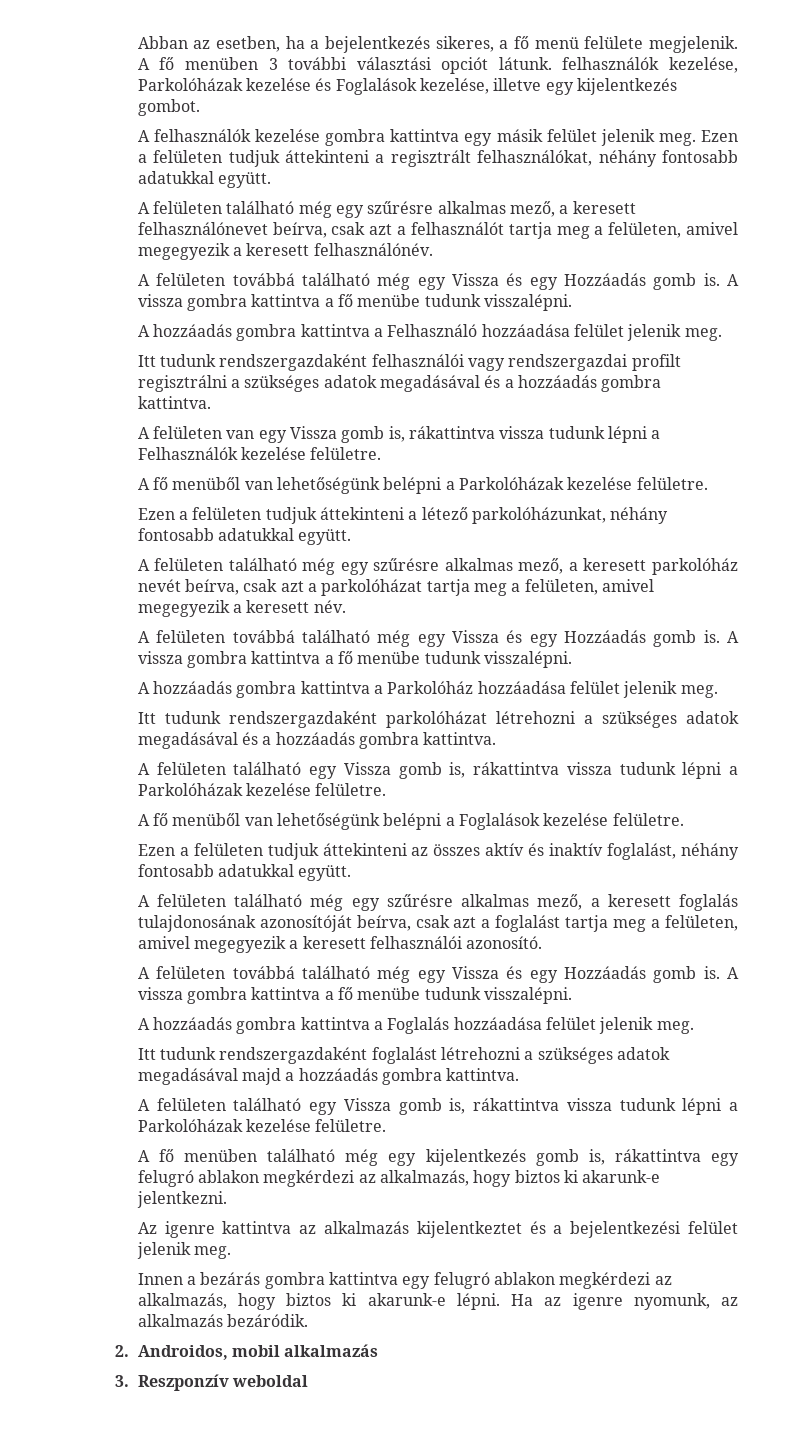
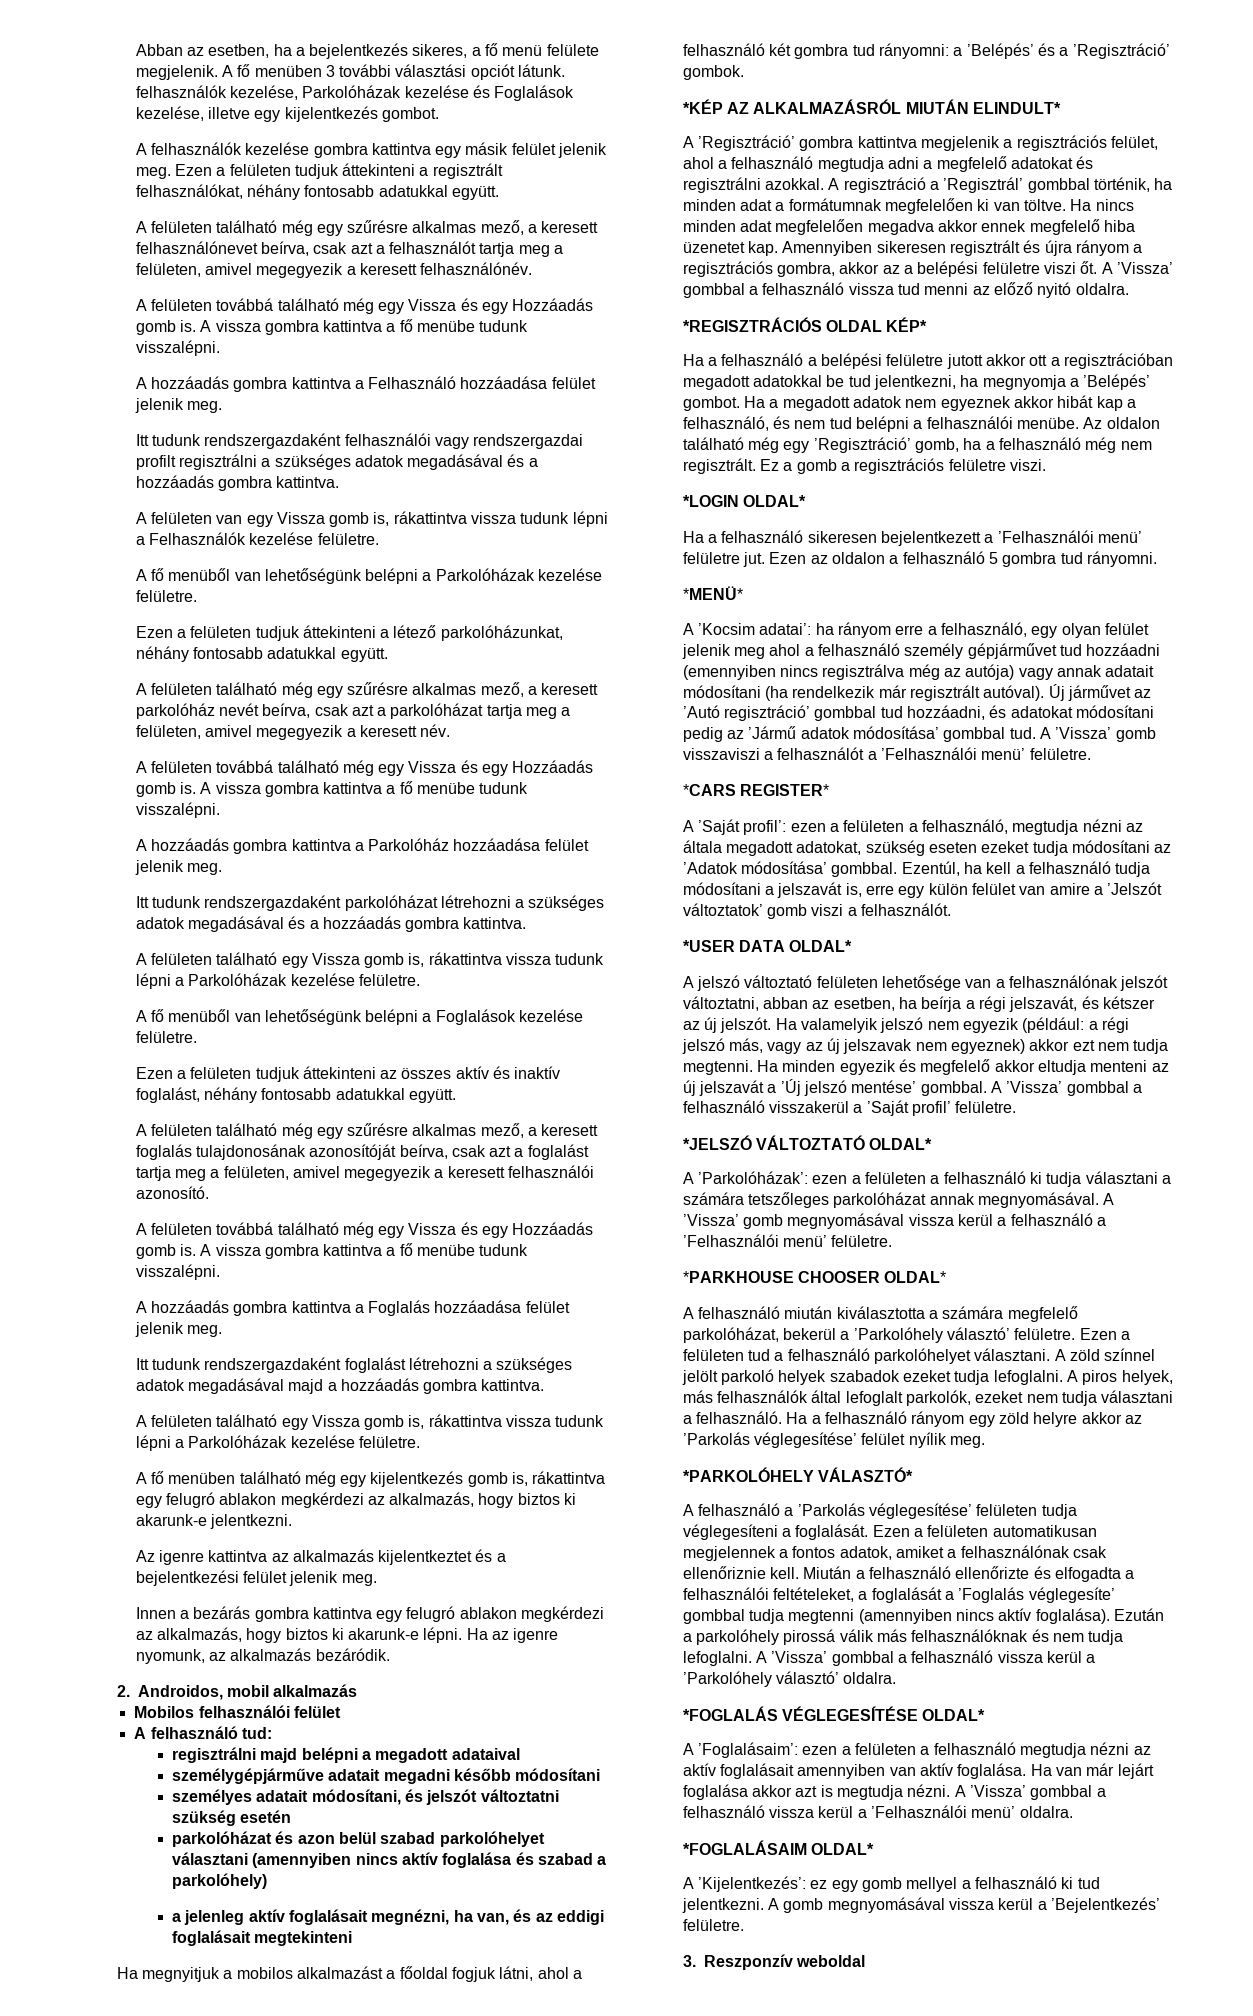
(379, 1350) none -> [134,1705,341,1718] [134,1726,272,1739] [172,1747,520,1763] [172,1768,601,1784] [172,1789,559,1805] [172,1810,292,1826] [172,1831,545,1847] [172,1852,607,1868] [172,1873,268,1889] [172,1909,604,1925] [172,1930,353,1946] [116,1966,582,1982] [682,43,1170,59] [682,65,744,80] [682,99,1061,114] [682,135,1158,151] [682,156,1094,172] [682,177,1173,193] [682,198,1134,214] [682,219,1135,235] [682,240,1143,256] [682,261,1173,277] [682,282,1129,298] [682,317,928,332] [682,353,1173,369] [682,374,1151,390] [682,395,1136,411] [682,416,1160,432] [682,437,1152,453] [682,458,1046,474] [682,495,807,507] [682,530,1142,546] [682,551,1157,567] [682,586,743,600] [682,622,1149,638] [681,643,1161,659] [682,664,1155,680] [682,684,1152,701] [682,705,1154,721] [682,726,1156,742] [682,747,1091,760] [682,784,830,796] [682,819,1143,835] [682,840,1172,856] [682,861,1151,877] [682,882,1163,898] [682,903,951,919] [682,940,853,952] [682,975,1169,991] [682,996,1155,1012] [682,1017,1129,1033] [681,1038,1169,1054] [682,1059,1169,1075] [682,1079,1142,1096] [682,1100,1017,1116] [682,1135,933,1150] [682,1171,1171,1187] [682,1192,1115,1208] [682,1213,1106,1229] [682,1234,893,1247] [682,1271,947,1283] [682,1306,1078,1322] [682,1327,1130,1343] [682,1348,1156,1364] [681,1369,1173,1385] [682,1390,1174,1406] [682,1411,1142,1427] [682,1432,985,1448] [682,1467,914,1482] [682,1503,1077,1519] [682,1524,1097,1540] [682,1545,1107,1561] [682,1566,1135,1582] [682,1587,1115,1603] [682,1608,1164,1624] [682,1629,1124,1645] [682,1650,1096,1666] [682,1671,897,1687] [682,1706,986,1721] [682,1742,1151,1758] [682,1763,1154,1779] [682,1784,1106,1800] [682,1805,1073,1818] [682,1840,875,1855] [682,1876,1100,1892] [681,1897,1160,1913] [682,1919,744,1931] // Mobilos felhasználói felület // A felhasználó tud: // regisztrálni majd belépni a megadott adataival // személygépjárműve adatait megadni később módosítani // személyes adatait módosítani, és jelszót változtatni szükség esetén // parkolóházat és azon belül szabad parkolóhelyet választani (amennyiben nincs aktív foglalása és szabad a parkolóhely) // a jelenleg aktív foglalásait megnézni, ha van, és az eddigi foglalásait megtekinteni // Ha megnyitjuk a mobilos alkalmazást a főoldal fogjuk látni, ahol a felhasználó két gombra tud rányomni: a ’Belépés’ és a ’Regisztráció’ gombok. // *KÉP AZ ALKALMAZÁSRÓL MIUTÁN ELINDULT* // A ’Regisztráció’ gombra kattintva megjelenik a regisztrációs felület, ahol a felhasználó megtudja adni a megfelelő adatokat és regisztrálni azokkal. A regisztráció a ’Regisztrál’ gombbal történik, ha minden adat a formátumnak megfelelően ki van töltve. Ha nincs minden adat megfelelően megadva akkor ennek megfelelő hiba üzenetet kap. Amennyiben sikeresen regisztrált és újra rányom a regisztrációs gombra, akkor az a belépési felületre viszi őt. A ’Vissza’ gombbal a felhasználó vissza tud menni az előző nyitó oldalra. // *REGISZTRÁCIÓS OLDAL KÉP* // Ha a felhasználó a belépési felületre jutott akkor ott a regisztrációban megadott adatokkal be tud jelentkezni, ha megnyomja a ’Belépés’ gombot. Ha a megadott adatok nem egyeznek akkor hibát kap a felhasználó, és nem tud belépni a felhasználói menübe. Az oldalon található még egy ’Regisztráció’ gomb, ha a felhasználó még nem regisztrált. Ez a gomb a regisztrációs felületre viszi. // *LOGIN OLDAL* // Ha a felhasználó sikeresen bejelentkezett a ’Felhasználói menü’ felületre jut. Ezen az oldalon a felhasználó 5 gombra tud rányomni. // *MENÜ* // A ’Kocsim adatai’: ha rányom erre a felhasználó, egy olyan felület jelenik meg ahol a felhasználó személy gépjárművet tud hozzáadni (emennyiben nincs regisztrálva még az autója) vagy annak adatait módosítani (ha rendelkezik már regisztrált autóval). Új járművet az ’Autó regisztráció’ gombbal tud hozzáadni, és adatokat módosítani pedig az ’Jármű adatok módosítása’ gombbal tud. A ’Vissza’ gomb visszaviszi a felhasználót a ’Felhasználói menü’ felületre. // *CARS REGISTER* // A ’Saját profil’: ezen a felületen a felhasználó, megtudja nézni az általa megadott adatokat, szükség eseten ezeket tudja módosítani az ’Adatok módosítása’ gombbal. Ezentúl, ha kell a felhasználó tudja módosítani a jelszavát is, erre egy külön felület van amire a ’Jelszót változtatok’ gomb viszi a felhasználót. // *USER DATA OLDAL* // A jelszó változtató felületen lehetősége van a felhasználónak jelszót változtatni, abban az esetben, ha beírja a régi jelszavát, és kétszer az új jelszót. Ha valamelyik jelszó nem egyezik (például: a régi jelszó más, vagy az új jelszavak nem egyeznek) akkor ezt nem tudja megtenni. Ha minden egyezik és megfelelő akkor eltudja menteni az új jelszavát a ’Új jelszó mentése’ gombbal. A ’Vissza’ gombbal a felhasználó visszakerül a ’Saját profil’ felületre. // *JELSZÓ VÁLTOZTATÓ OLDAL* // A ’Parkolóházak’: ezen a felületen a felhasználó ki tudja választani a számára tetszőleges parkolóházat annak megnyomásával. A ’Vissza’ gomb megnyomásával vissza kerül a felhasználó a ’Felhasználói menü’ felületre. // *PARKHOUSE CHOOSER OLDAL* // A felhasználó miután kiválasztotta a számára megfelelő parkolóházat, bekerül a ’Parkolóhely választó’ felületre. Ezen a felületen tud a felhasználó parkolóhelyet választani. A zöld színnel jelölt parkoló helyek szabadok ezeket tudja lefoglalni. A piros helyek, más felhasználók által lefoglalt parkolók, ezeket nem tudja választani a felhasználó. Ha a felhasználó rányom egy zöld helyre akkor az ’Parkolás véglegesítése’ felület nyílik meg. // *PARKOLÓHELY VÁLASZTÓ* // A felhasználó a ’Parkolás véglegesítése’ felületen tudja véglegesíteni a foglalását. Ezen a felületen automatikusan megjelennek a fontos adatok, amiket a felhasználónak csak ellenőriznie kell. Miután a felhasználó ellenőrizte és elfogadta a felhasználói feltételeket, a foglalását a ’Foglalás véglegesíte’ gombbal tudja megtenni (amennyiben nincs aktív foglalása). Ezután a parkolóhely pirossá válik más felhasználóknak és nem tudja lefoglalni. A ’Vissza’ gombbal a felhasználó vissza kerül a ’Parkolóhely választó’ oldalra. // *FOGLALÁS VÉGLEGESÍTÉSE OLDAL* // A ’Foglalásaim’: ezen a felületen a felhasználó megtudja nézni az aktív foglalásait amennyiben van aktív foglalása. Ha van már lejárt foglalása akkor azt is megtudja nézni. A ’Vissza’ gombbal a felhasználó vissza kerül a ’Felhasználói menü’ oldalra. // *FOGLALÁSAIM OLDAL* // A ’Kijelentkezés’: ez egy gomb mellyel a felhasználó ki tud jelentkezni. A gomb megnyomásával vissza kerül a ’Bejelentkezés’ felületre.

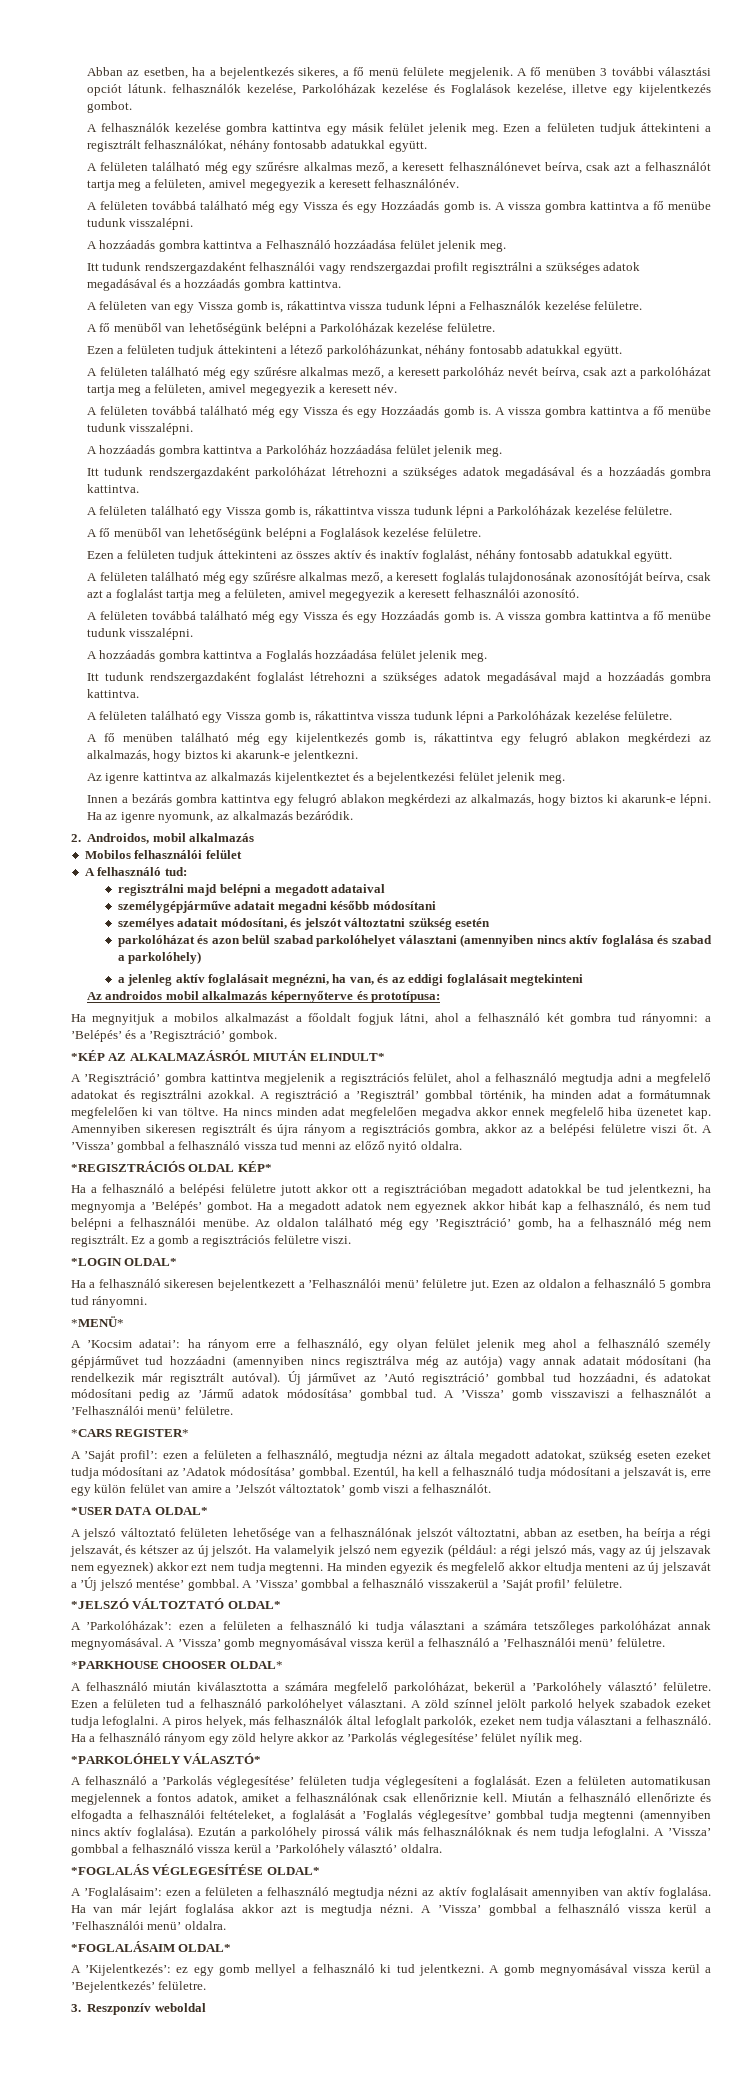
(353, 1938) none -> [86,990,441,1003] // Az androidos mobil alkalmazás képernyőterve és prototípusa:
[399,1966,448,1979] főoldal -> [308,1013,352,1022] főoldalt
[682,665,776,680] (emennyiben -> [232,1355,304,1368] (amennyiben
[1028,1587,1115,1603] véglegesíte’ -> [417,1810,491,1822] véglegesítve’

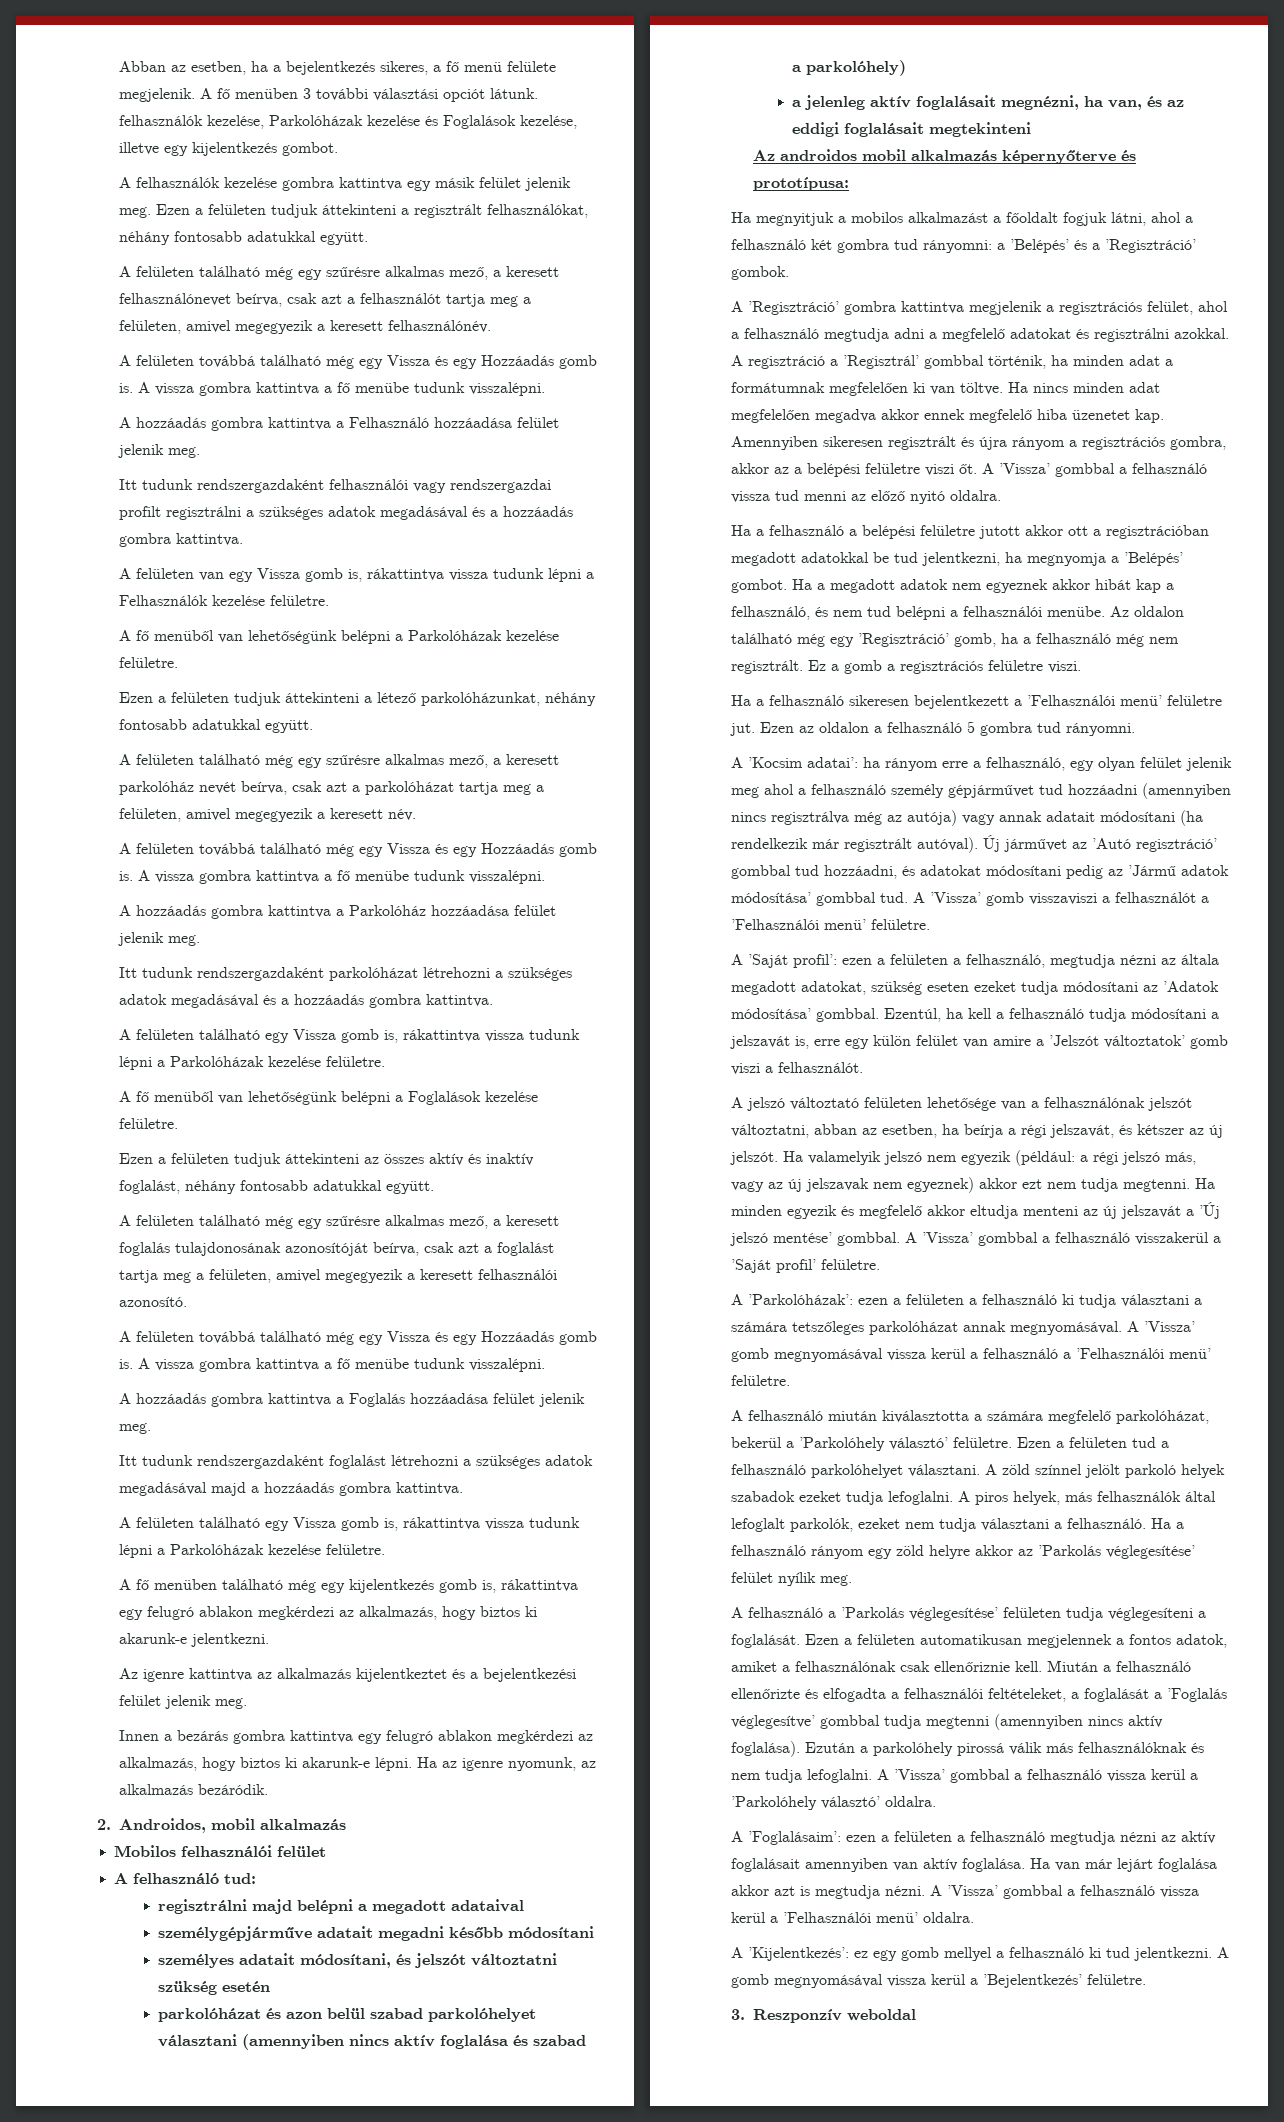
[70,1050,385,1061] // *KÉP AZ ALKALMAZÁSRÓL MIUTÁN ELINDULT* -> (789, 273) none
[70,1161,272,1172] // *REGISZTRÁCIÓS OLDAL KÉP* -> (1001, 495) none
[70,1258,178,1266] // *LOGIN OLDAL* -> (1081, 667) none
[70,1316,124,1327] // *MENÜ* -> (1135, 729) none
[70,1429,190,1437] // *CARS REGISTER* -> (930, 924) none
[70,1507,208,1515] // *USER DATA OLDAL* -> (863, 1067) none
[70,1598,281,1609] // *JELSZÓ VÁLTOZTATÓ OLDAL* -> (880, 1264) none
[70,1661,283,1669] // *PARKHOUSE CHOOSER OLDAL* -> (790, 1380) none
[70,1753,262,1764] // *PARKOLÓHELY VÁLASZTÓ* -> (852, 1580) none
[70,1864,320,1875] // *FOGLALÁS VÉGLEGESÍTÉSE OLDAL* -> (936, 1801) none
[70,1941,232,1952] // *FOGLALÁSAIM OLDAL* -> (974, 1917) none

